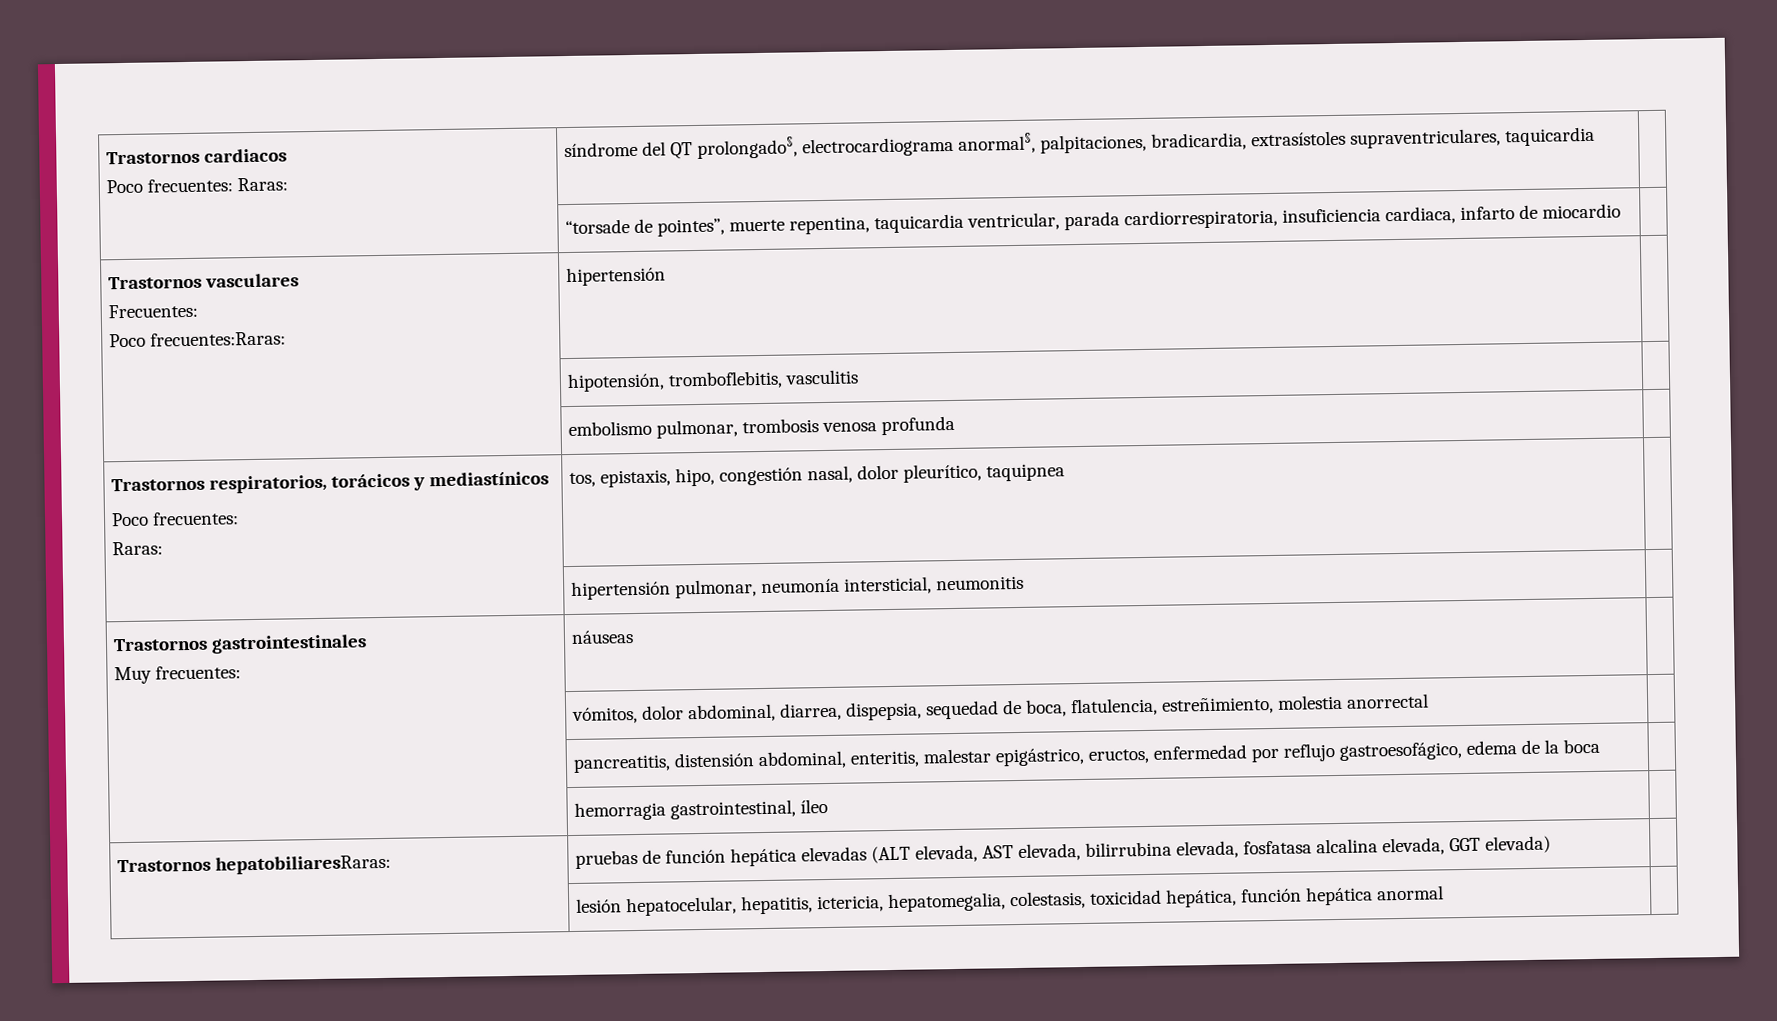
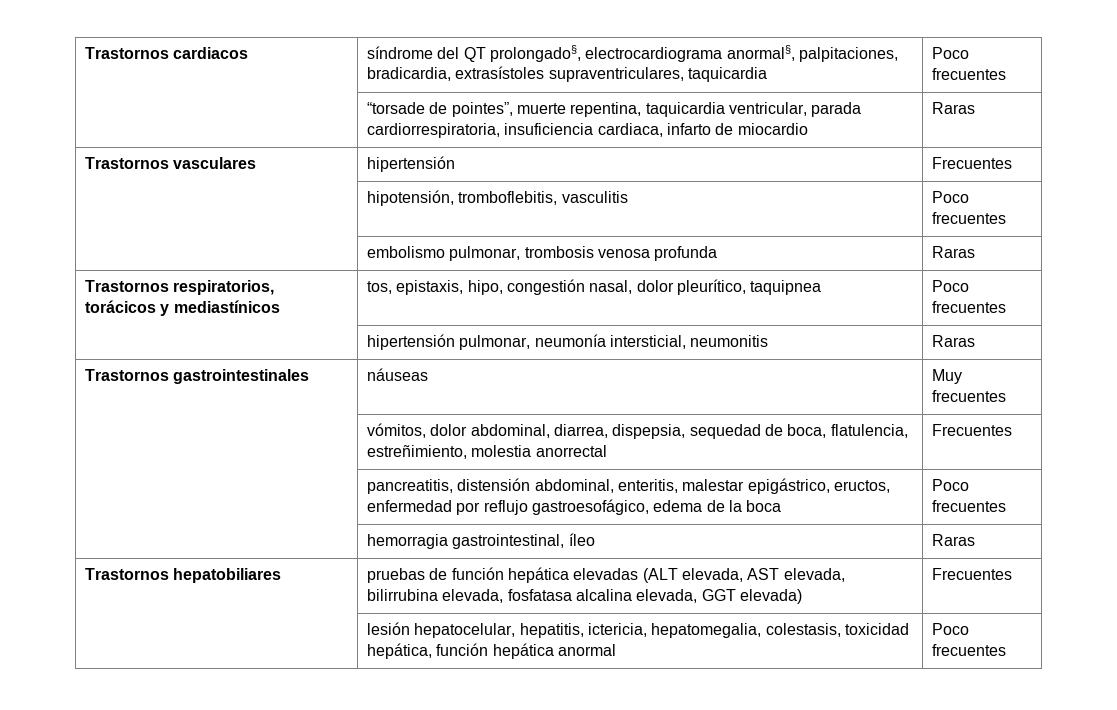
[106,177,289,194] // Poco frecuentes: Raras: -> (249, 53) none
(1596, 136) none -> [932,47,970,59] [932,68,1007,80] Poco frecuentes
(1622, 211) none -> [932,102,976,114] Raras
[108,303,199,319] [109,331,287,348] // Frecuentes: // Poco frecuentes:Raras: -> (257, 163) none
(667, 276) none -> [932,157,1013,169] Frecuentes
(860, 377) none -> [932,191,970,203] [932,212,1007,224] Poco frecuentes
(956, 425) none -> [932,246,976,258] Raras
[111,511,240,527] [112,541,164,556] // Poco frecuentes: // Raras: -> (280, 306) none
(1066, 472) none -> [932,280,970,292] [932,301,1007,313] Poco frecuentes
(1025, 583) none -> [932,335,976,347] Raras
[114,665,242,685] // Muy frecuentes: -> (310, 376) none
(635, 637) none -> [932,369,963,384] [932,390,1007,402] Muy frecuentes
(1430, 701) none -> [932,424,1013,436] Frecuentes
(1601, 746) none -> [932,479,970,491] [932,500,1007,512] Poco frecuentes
[117,854,392,875] // Trastornos hepatobiliaresRaras: -> [932,534,976,546] [85,568,282,583] Raras // Trastornos hepatobiliares
(1552, 844) none -> [932,568,1013,580] Frecuentes
(1445, 893) none -> [932,623,970,635] [932,644,1007,656] Poco frecuentes

